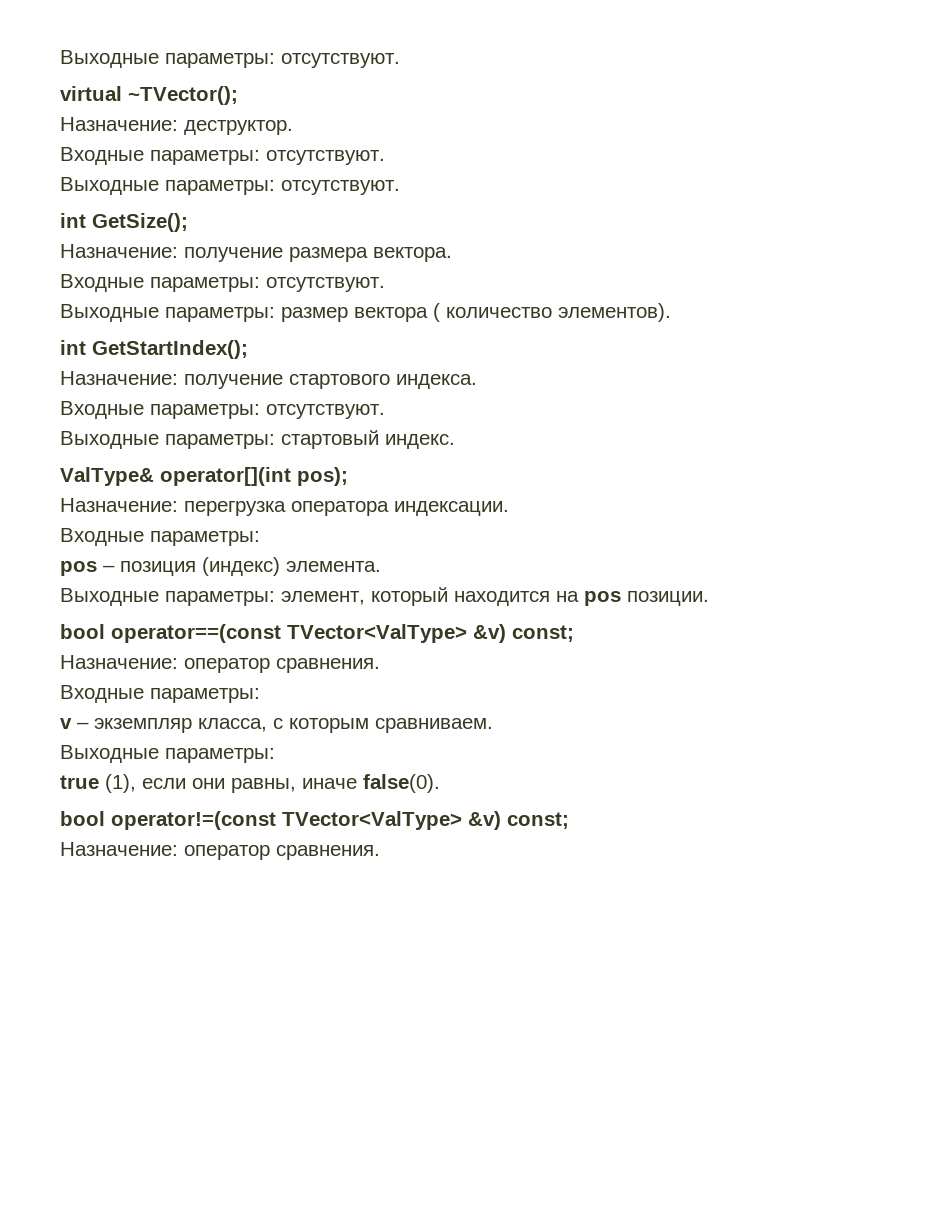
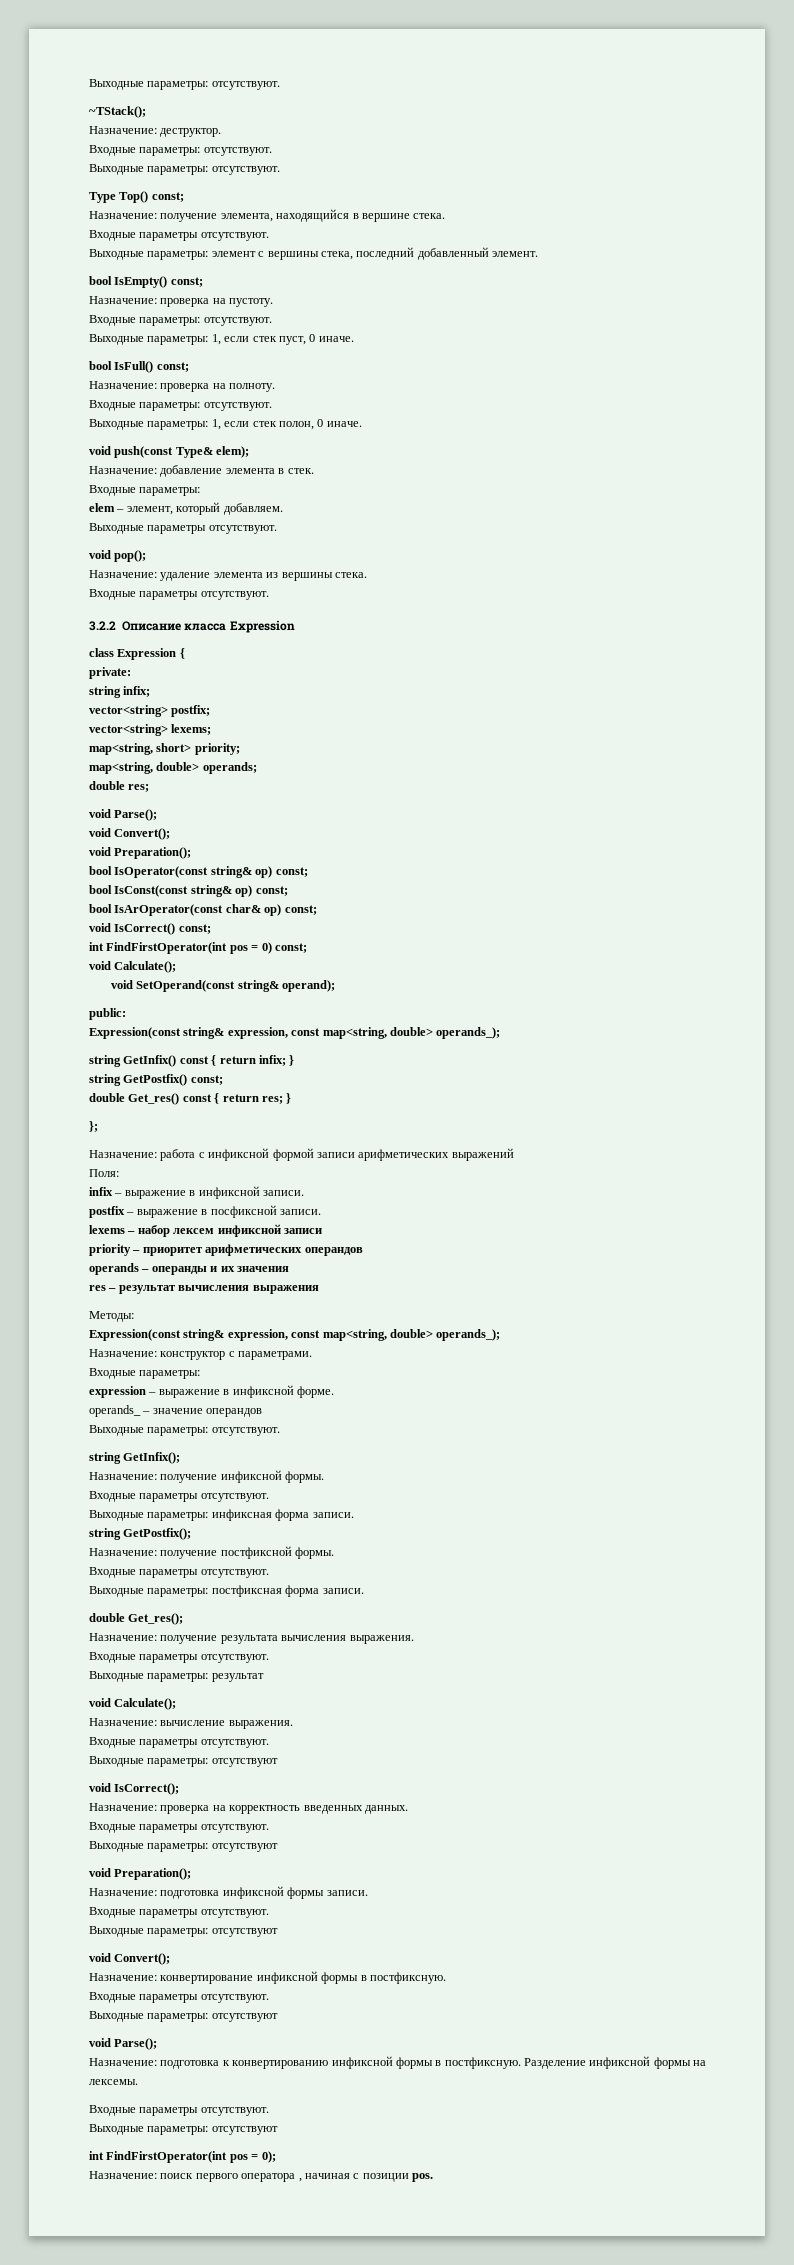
[60,50,400,68] [60,86,238,105] Выходные параметры: отсутствуют. // virtual ~TVector(); -> [89,79,280,90] [89,106,146,118] Выходные параметры: отсутствуют. // ~TStack();
[60,213,188,232] [60,244,452,262] [60,274,385,292] [60,303,671,322] [60,340,248,359] [60,371,477,389] [60,401,385,419] [60,430,455,449] [60,467,348,486] [60,498,509,516] [60,528,260,546] [60,557,381,576] [60,587,709,606] [60,624,574,643] [60,655,380,673] [60,685,260,703] [60,718,493,733] [60,745,275,763] [60,774,440,793] [60,811,569,830] [60,842,380,860] int GetSize(); // Назначение: получение размера вектора. // Входные параметры: отсутствуют. // Выходные параметры: размер вектора ( количество элементов). // int GetStartIndex(); // Назначение: получение стартового индекса. // Входные параметры: отсутствуют. // Выходные параметры: стартовый индекс. // ValType& operator[](int pos); // Назначение: перегрузка оператора индексации. // Входные параметры: // pos – позиция (индекс) элемента. // Выходные параметры: элемент, который находится на pos позиции. // bool operator==(const TVector<ValType> &v) const; // Назначение: оператор сравнения. // Входные параметры: // v – экземпляр класса, с которым сравниваем. // Выходные параметры: // true (1), если они равны, иначе false(0). // bool operator!=(const TVector<ValType> &v) const; // Назначение: оператор сравнения. -> [89,191,184,203] [89,209,446,222] [89,230,269,241] [89,247,538,260] [89,276,203,288] [89,296,274,307] [89,315,272,326] [89,334,354,345] [89,361,189,373] [89,381,276,392] [89,400,272,411] [89,419,362,430] [89,446,250,458] [89,465,314,477] [89,485,201,496] [89,502,283,515] [89,523,277,534] [89,550,147,562] [89,570,367,581] [89,589,269,600] [89,620,295,633] [89,648,185,660] [89,667,131,679] [89,686,151,698] [89,705,211,717] [89,724,212,736] [89,743,240,755] [89,762,257,774] [89,781,150,792] [89,809,158,821] [89,828,171,840] [89,847,192,859] [89,866,308,878] [89,885,288,897] [89,904,317,916] [89,923,211,935] [89,942,307,954] [89,961,177,973] [110,980,335,992] [89,1008,126,1020] [89,1027,501,1039] [89,1055,295,1067] [89,1074,223,1086] [89,1093,292,1105] [89,1121,98,1132] [89,1148,514,1161] [89,1169,119,1177] [89,1186,304,1199] [89,1205,321,1218] [89,1224,322,1237] [89,1244,363,1256] [89,1263,289,1275] [89,1285,319,1294] [89,1311,134,1322] [89,1329,501,1341] [89,1349,313,1360] [89,1368,201,1379] [89,1385,334,1398] [89,1405,263,1417] [89,1425,280,1436] [89,1452,181,1464] [89,1470,325,1483] [89,1491,269,1502] [89,1509,354,1521] [89,1528,192,1540] [89,1546,335,1559] [89,1567,269,1578] [89,1585,364,1597] [89,1613,184,1625] [89,1633,414,1644] [89,1652,269,1663] [89,1671,264,1682] [89,1698,177,1710] [89,1718,293,1729] [89,1737,269,1748] [89,1756,278,1767] [89,1783,180,1795] [89,1803,408,1814] [89,1822,269,1833] [89,1841,278,1852] [89,1868,192,1880] [89,1886,368,1899] [89,1907,269,1918] [89,1926,278,1937] [89,1953,171,1965] [89,1971,446,1984] [89,1992,269,2003] [89,2011,278,2022] [89,2038,158,2050] [89,2056,707,2069] [89,2079,138,2085] [89,2105,269,2116] [89,2124,278,2135] [89,2151,276,2163] [89,2171,433,2182] Type Top() const; // Назначение: получение элемента, находящийся в вершине стека. // Входные параметры отсутствуют. // Выходные параметры: элемент с вершины стека, последний добавленный элемент. // bool IsEmpty() const; // Назначение: проверка на пустоту. // Входные параметры: отсутствуют. // Выходные параметры: 1, если стек пуст, 0 иначе. // bool IsFull() const; // Назначение: проверка на полноту. // Входные параметры: отсутствуют. // Выходные параметры: 1, если стек полон, 0 иначе. // void push(const Type& elem); // Назначение: добавление элемента в стек. // Входные параметры: // elem – элемент, который добавляем. // Выходные параметры отсутствуют. // void pop(); // Назначение: удаление элемента из вершины стека. // Входные параметры отсутствуют. // 3.2.2 Описание класса Expression // class Expression { // private: // string infix; // vector<string> postfix; // vector<string> lexems; // map<string, short> priority; // map<string, double> operands; // double res; // void Parse(); // void Convert(); // void Preparation(); // bool IsOperator(const string& op) const; // bool IsConst(const string& op) const; // bool IsArOperator(const char& op) const; // void IsCorrect() const; // int FindFirstOperator(int pos = 0) const; // void Calculate(); // void SetOperand(const string& operand); // public: // Expression(const string& expression, const map<string, double> operands_); // string GetInfix() const { return infix; } // string GetPostfix() const; // double Get_res() const { return res; } // }; // Назначение: работа с инфиксной формой записи арифметических выражений // Поля: // infix – выражение в инфиксной записи. // postfix – выражение в посфиксной записи. // lexems – набор лексем инфиксной записи // priority – приоритет арифметических операндов // operands – операнды и их значения // res – результат вычисления выражения // Методы: // Expression(const string& expression, const map<string, double> operands_); // Назначение: конструктор с параметрами. // Входные параметры: // expression – выражение в инфиксной форме. // operands_ – значение операндов // Выходные параметры: отсутствуют. // string GetInfix(); // Назначение: получение инфиксной формы. // Входные параметры отсутствуют. // Выходные параметры: инфиксная форма записи. // string GetPostfix(); // Назначение: получение постфиксной формы. // Входные параметры отсутствуют. // Выходные параметры: постфиксная форма записи. // double Get_res(); // Назначение: получение результата вычисления выражения. // Входные параметры отсутствуют. // Выходные параметры: результат // void Calculate(); // Назначение: вычисление выражения. // Входные параметры отсутствуют. // Выходные параметры: отсутствуют // void IsCorrect(); // Назначение: проверка на корректность введенных данных. // Входные параметры отсутствуют. // Выходные параметры: отсутствуют // void Preparation(); // Назначение: подготовка инфиксной формы записи. // Входные параметры отсутствуют. // Выходные параметры: отсутствуют // void Convert(); // Назначение: конвертирование инфиксной формы в постфиксную. // Входные параметры отсутствуют. // Выходные параметры: отсутствуют // void Parse(); // Назначение: подготовка к конвертированию инфиксной формы в постфиксную. Разделение инфиксной формы на лексемы. // Входные параметры отсутствуют. // Выходные параметры: отсутствуют // int FindFirstOperator(int pos = 0); // Назначение: поиск первого оператора , начиная с позиции pos.

